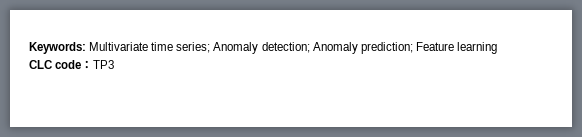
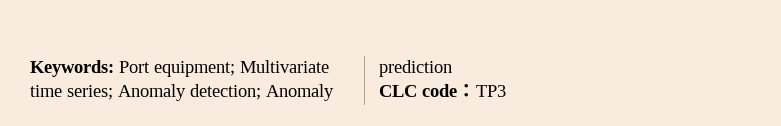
(86, 48) none -> [119,61,235,77] Port equipment;
[360,42,497,54] prediction; Feature learning -> [379,60,452,77] prediction

